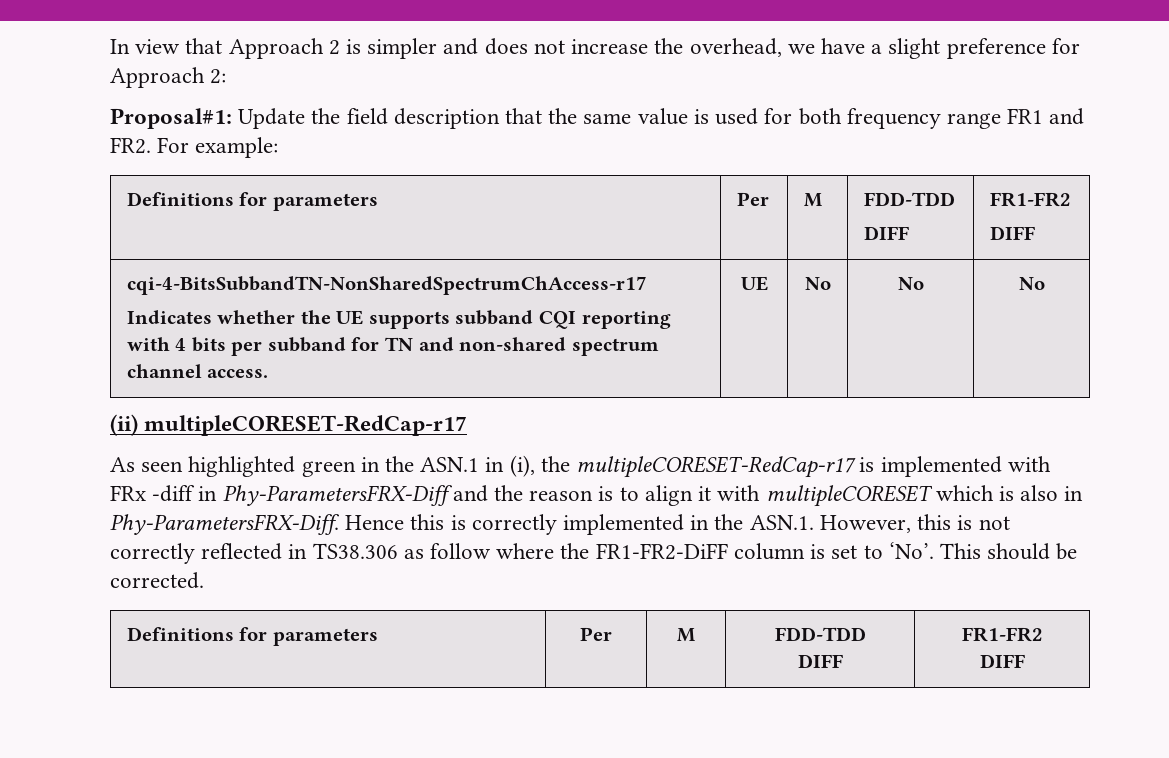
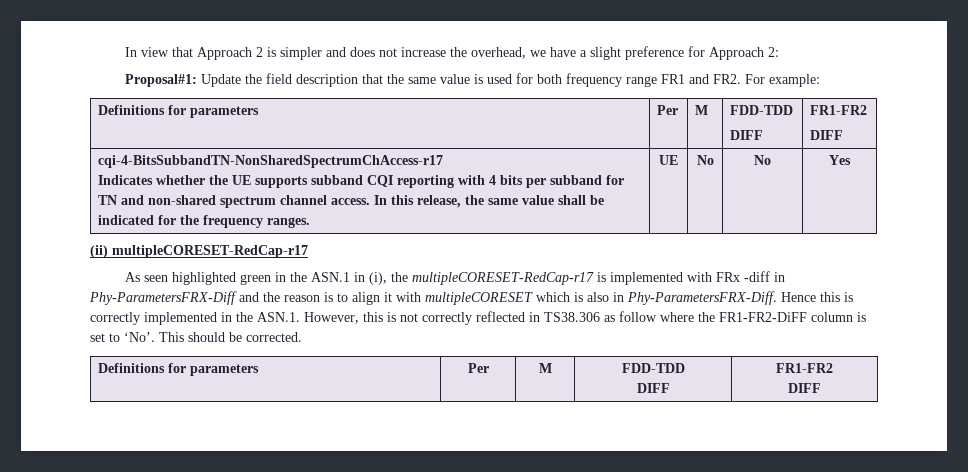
(269, 373) none -> [374,195,605,208] [98,215,311,228] In this release, the same value shall be indicated for the frequency ranges.
[1018,277,1045,290] No -> [829,155,851,165] Yes

